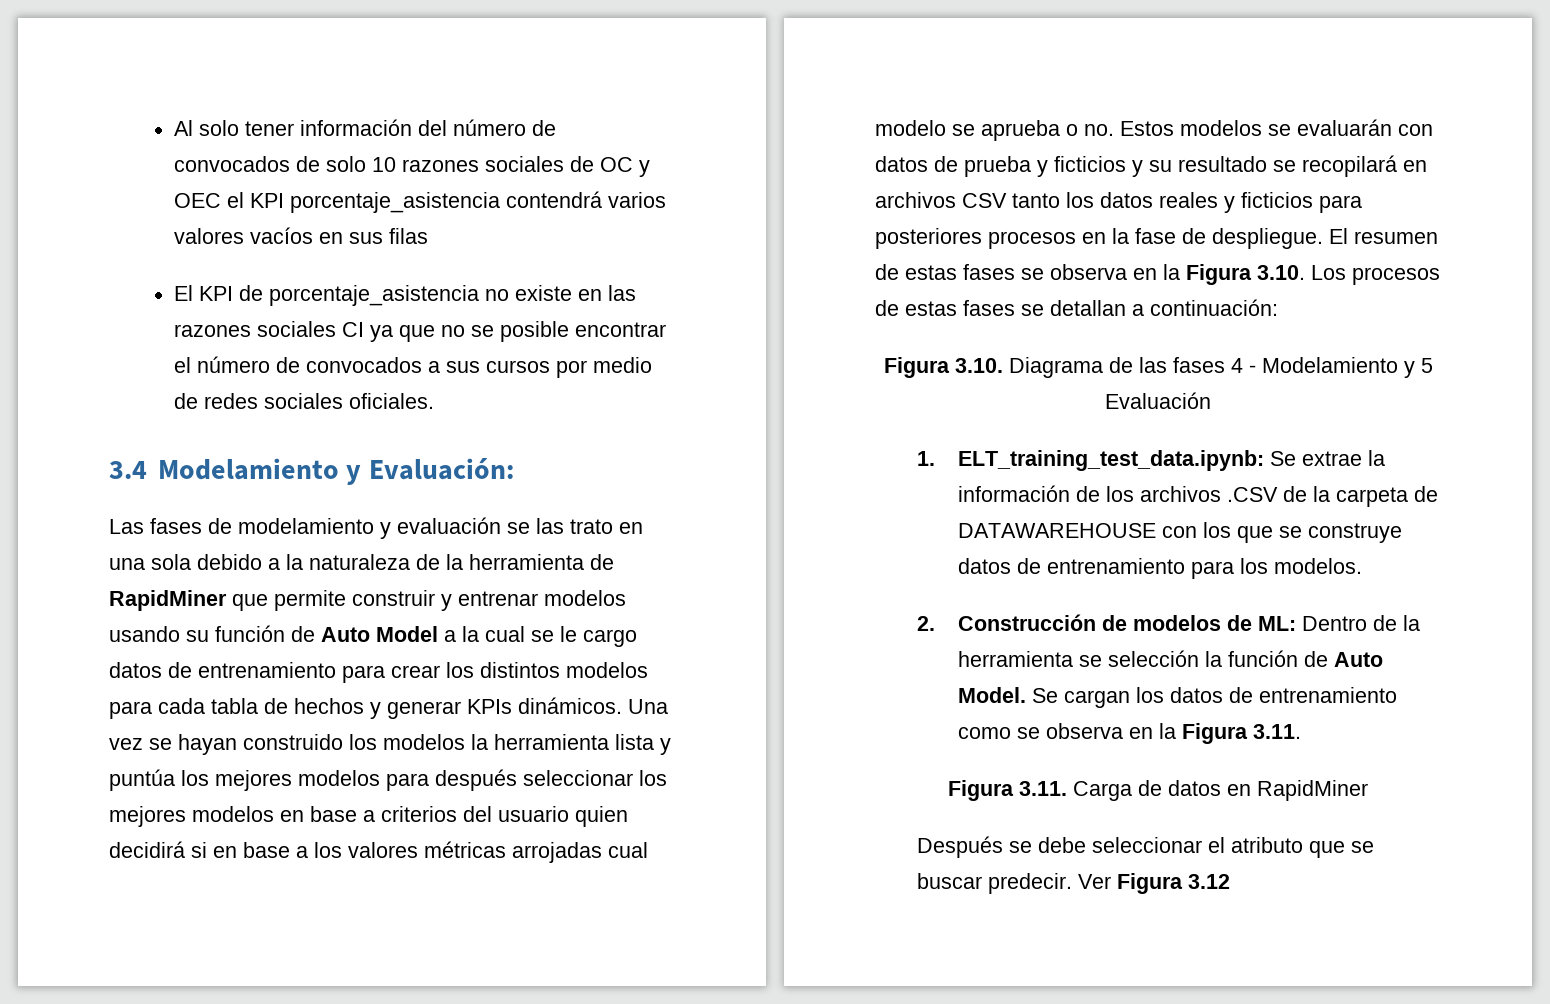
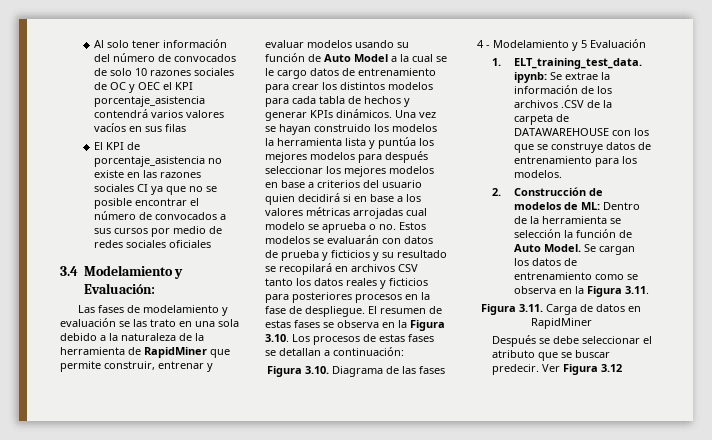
[349,393,435,409] oficiales. -> [169,240,212,248] oficiales
[352,590,538,611] construir y entrenar -> [104,361,213,372] [265,40,304,48] construir, entrenar y evaluar

